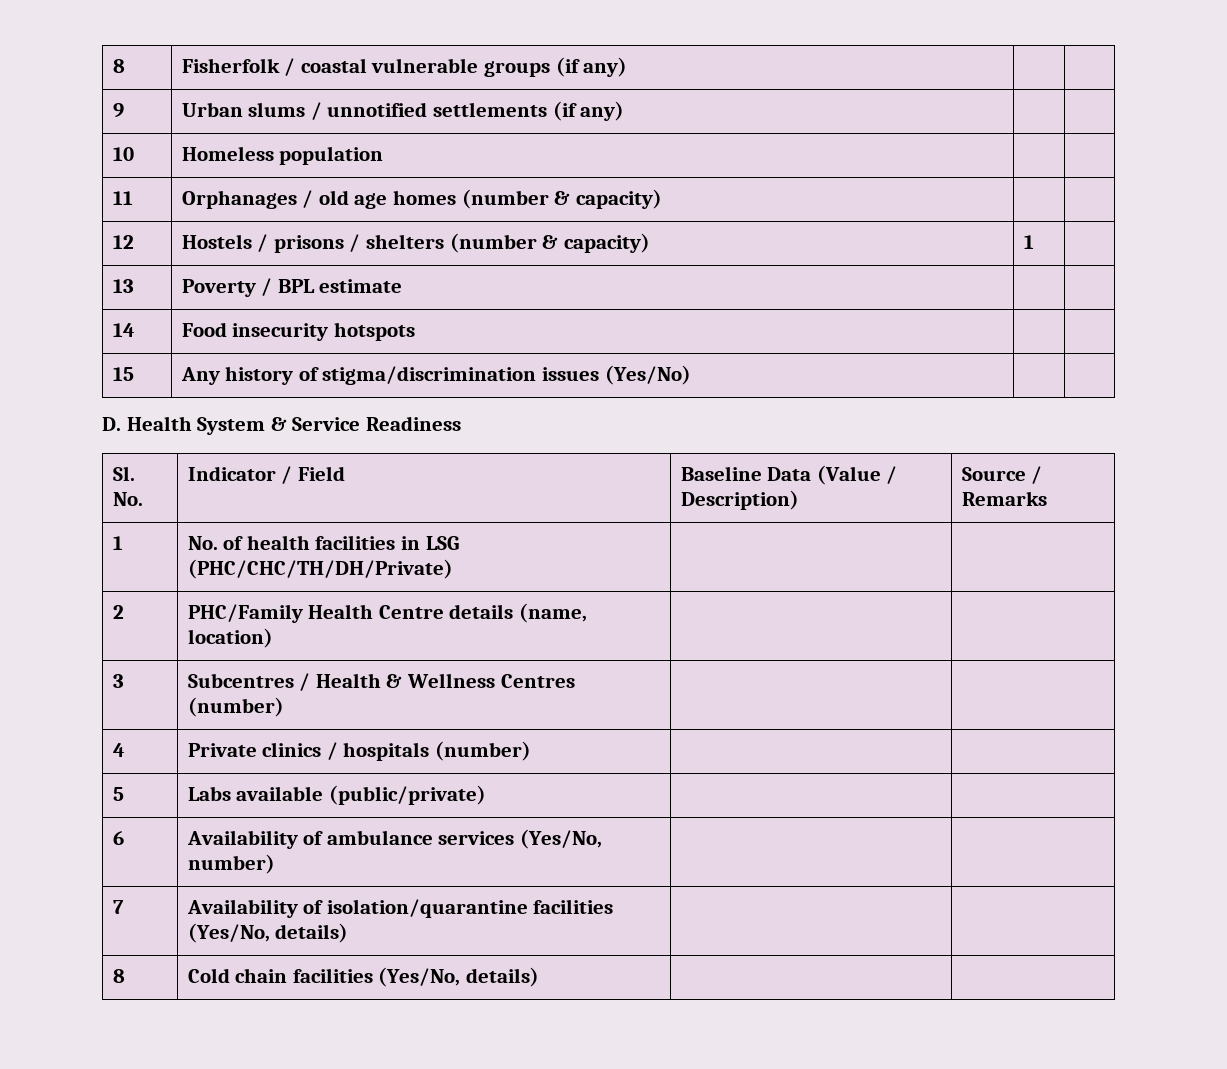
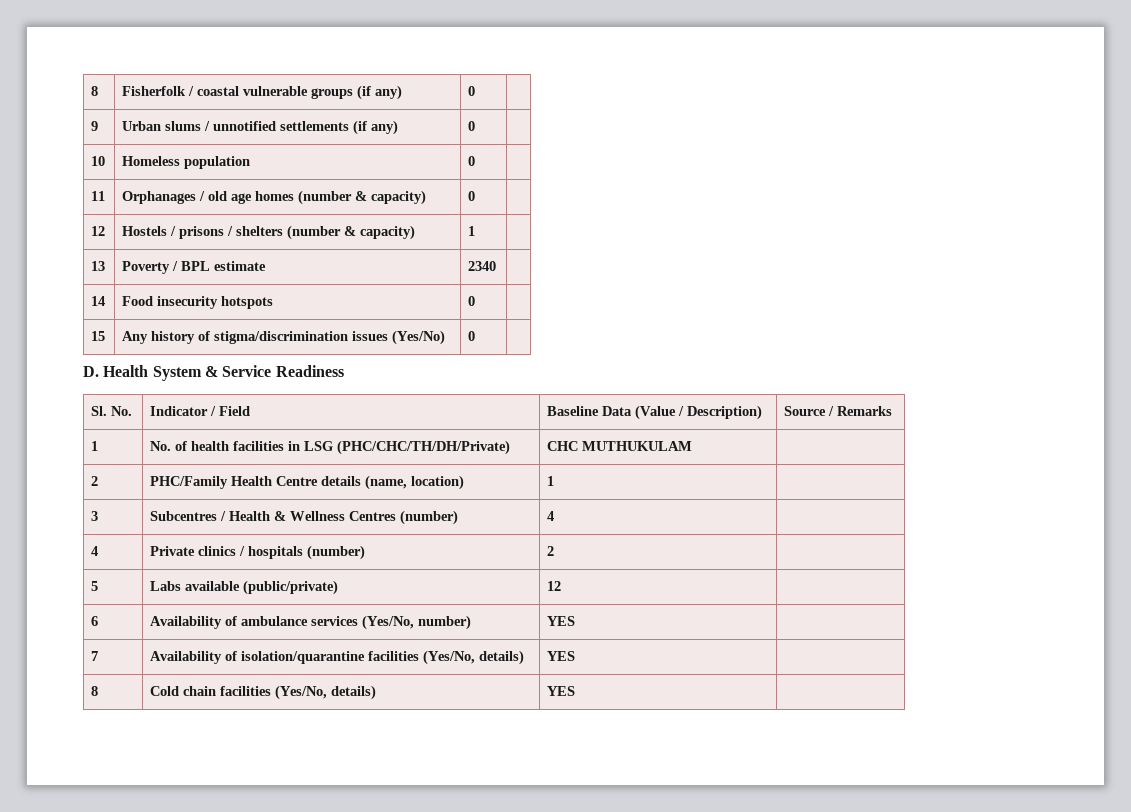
(628, 67) none -> [468,86,476,96] 0
(625, 111) none -> [468,121,476,131] 0
(384, 155) none -> [468,156,476,166] 0
(662, 199) none -> [468,191,476,201] 0
(403, 286) none -> [468,261,497,271] 2340
(415, 331) none -> [468,296,476,306] 0
(691, 375) none -> [468,331,476,341] 0
(453, 569) none -> [547,441,693,451] CHC MUTHUKULAM
(273, 638) none -> [547,476,555,486] 1
(284, 707) none -> [547,511,555,521] 4
(531, 751) none -> [547,546,555,556] 2
(486, 795) none -> [547,581,562,591] 12
(275, 864) none -> [547,616,576,626] YES
(349, 933) none -> [547,651,576,661] YES
(539, 977) none -> [547,686,576,696] YES

